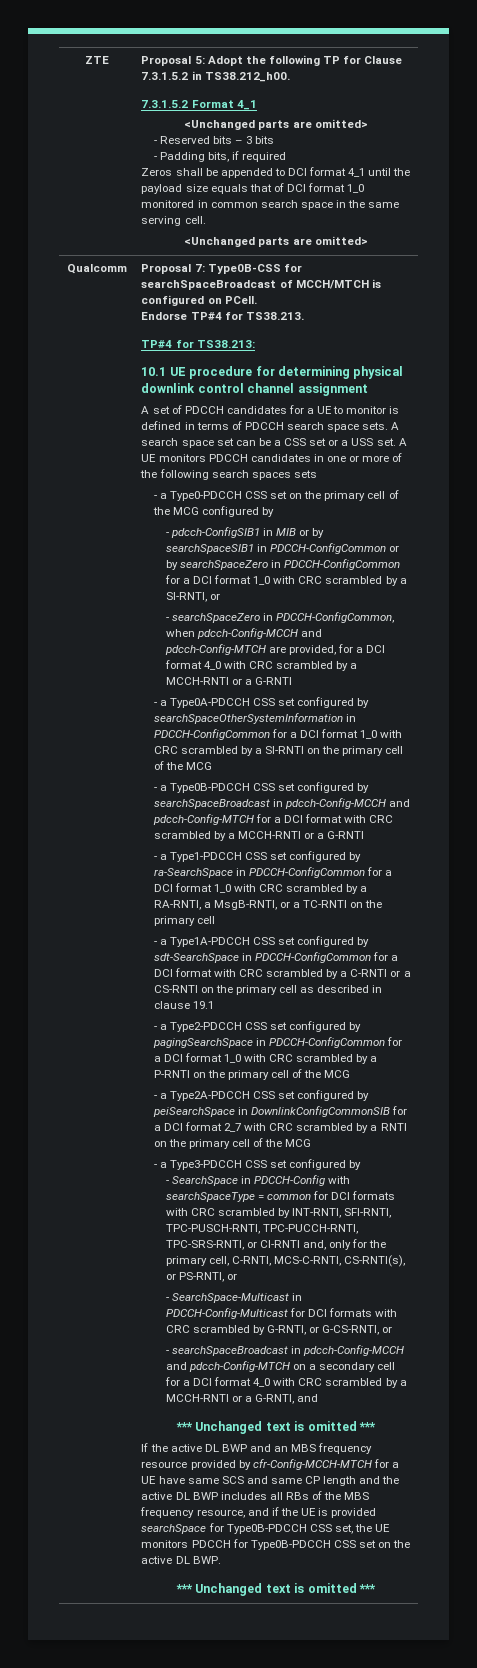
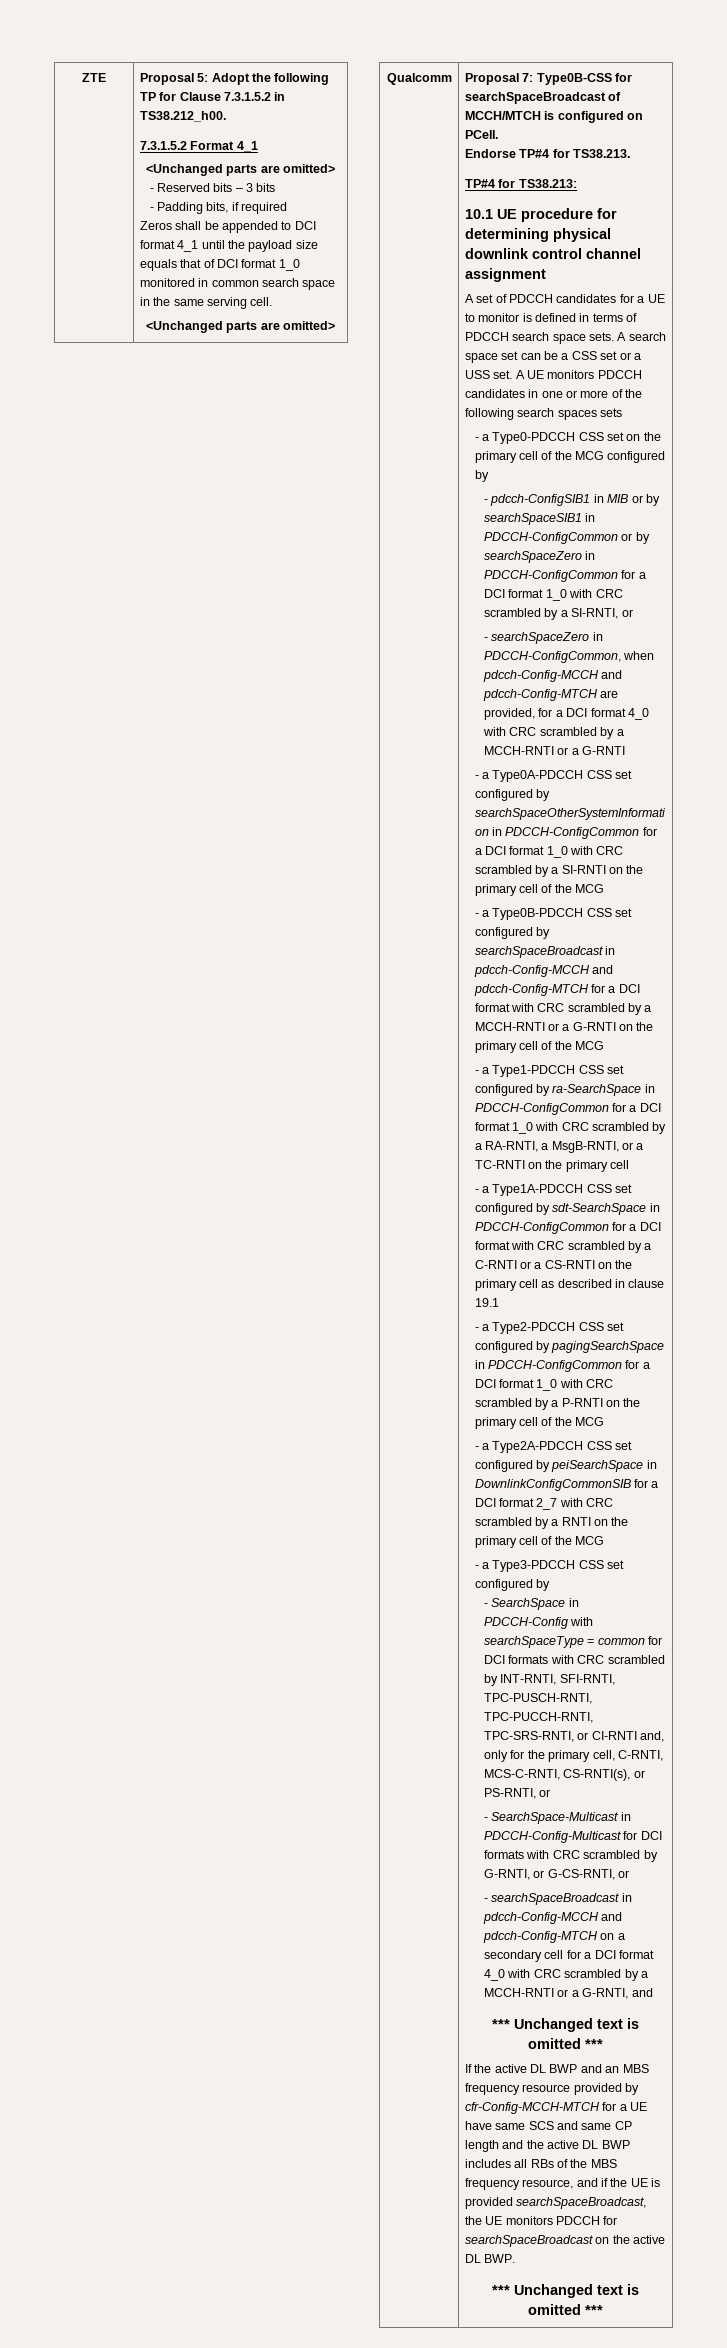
(365, 835) none -> [619,1022,654,1031] [474,1041,605,1053] on the primary cell of the MCG
[141,1523,353,1534] searchSpace for Type0B-PDCCH CSS set, -> [516,2197,647,2209] searchSpaceBroadcast,
[250,1540,376,1550] Type0B-PDCCH CSS set -> [464,2235,593,2247] searchSpaceBroadcast

